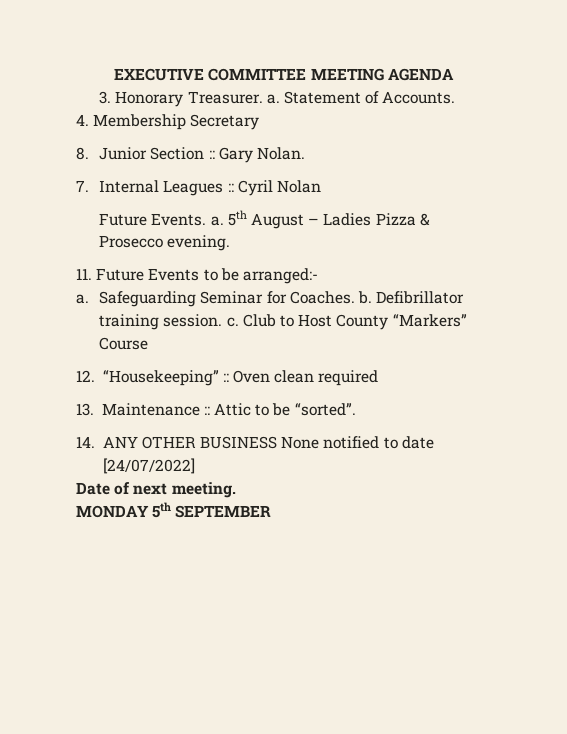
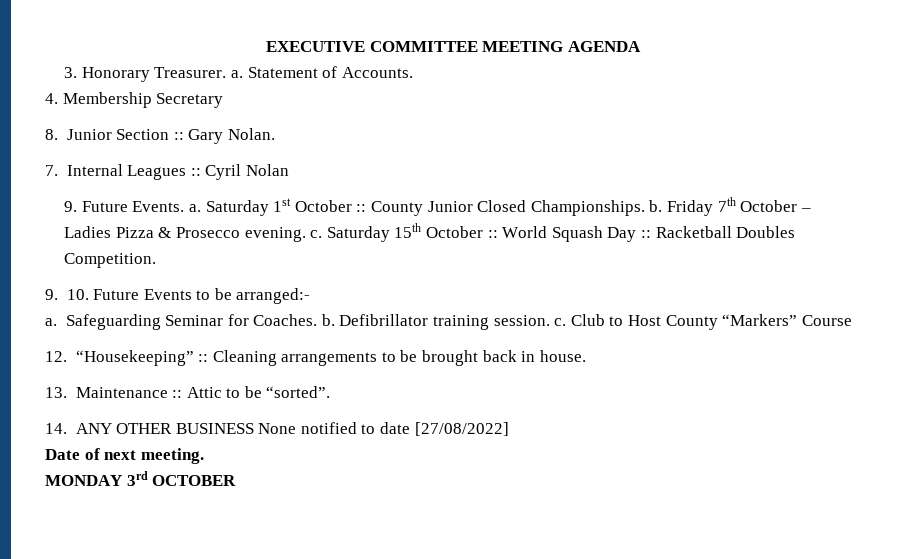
(322, 186) none -> [64,201,78,212] 9.
[227,210,305,229] 5th August -> [205,197,798,216] Saturday 1st October :: County Junior Closed Championships. b. Friday 7th October
[76,268,92,280] // 11. -> [310,223,796,242] [64,253,157,268] [45,289,89,300] c. Saturday 15th October :: World Squash Day :: Racketball Doubles Competition. // 9. 10.
[233,370,379,386] Oven clean required -> [212,350,586,366] Cleaning arrangements to be brought back in house.
[102,458,195,474] [24/07/2022] -> [414,422,509,436] [27/08/2022]
[152,502,272,518] 5th SEPTEMBER -> [126,471,237,486] 3rd OCTOBER

